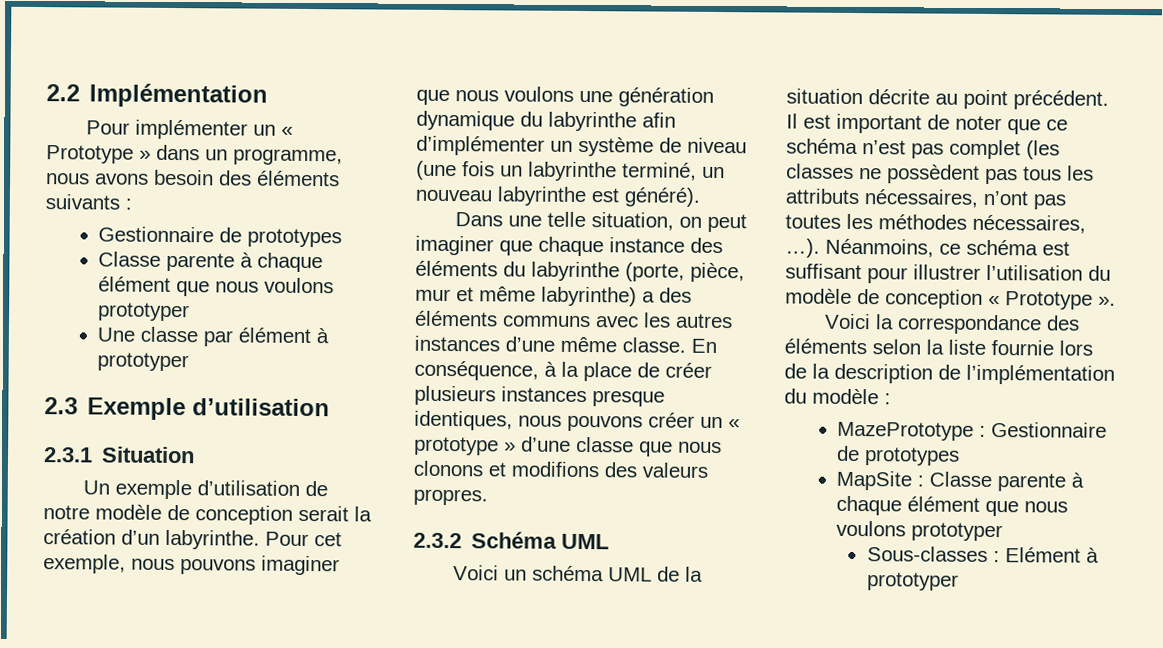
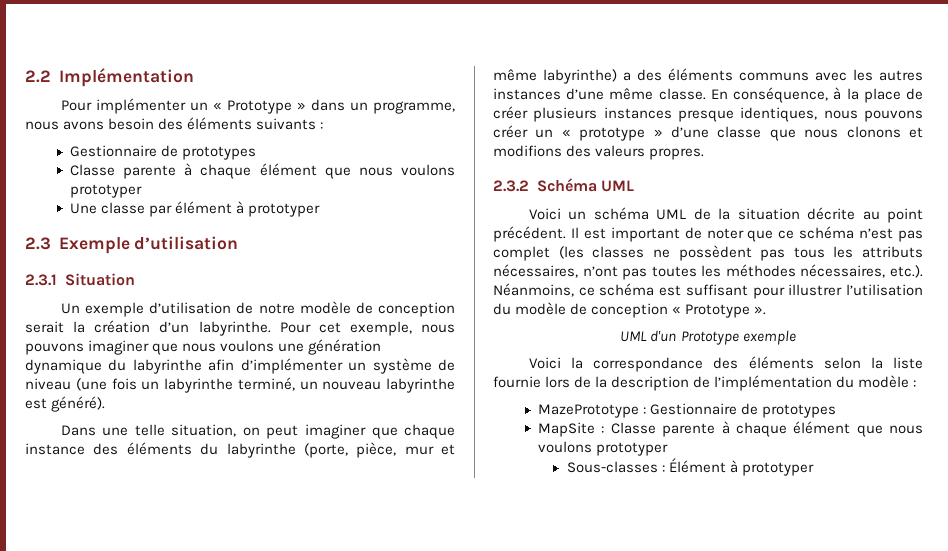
[785,238,820,258] …). -> [890,265,923,278] etc.).
(1116, 301) none -> [620,330,796,345] // UML d'un Prototype exemple
[1004,547,1081,563] Elément -> [668,458,726,473] Élément

